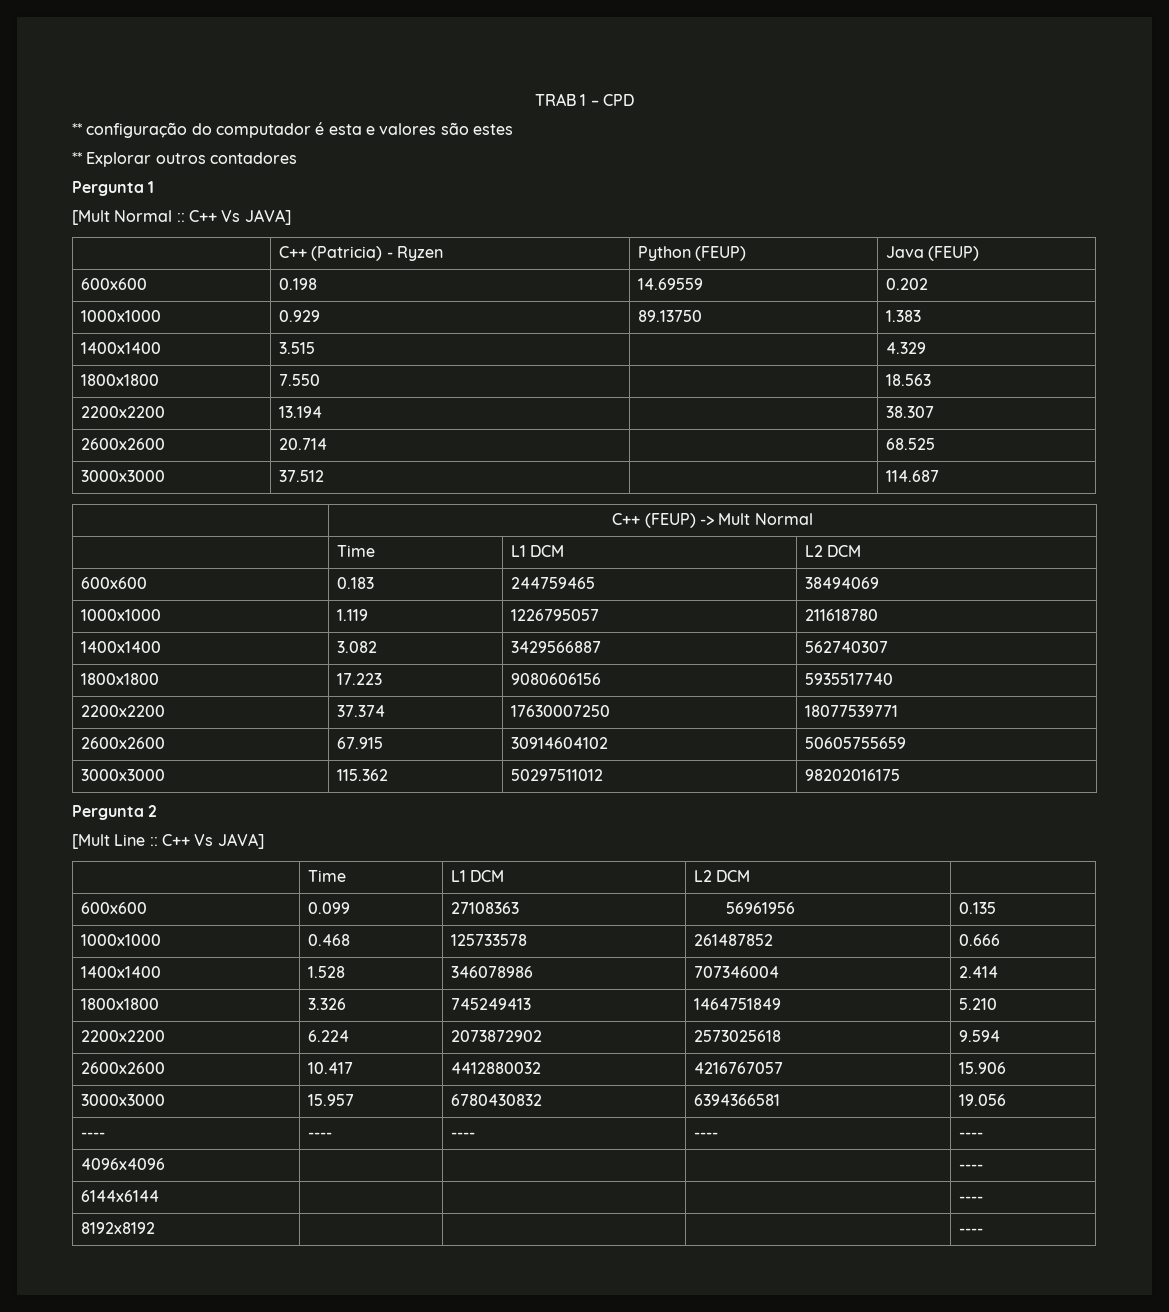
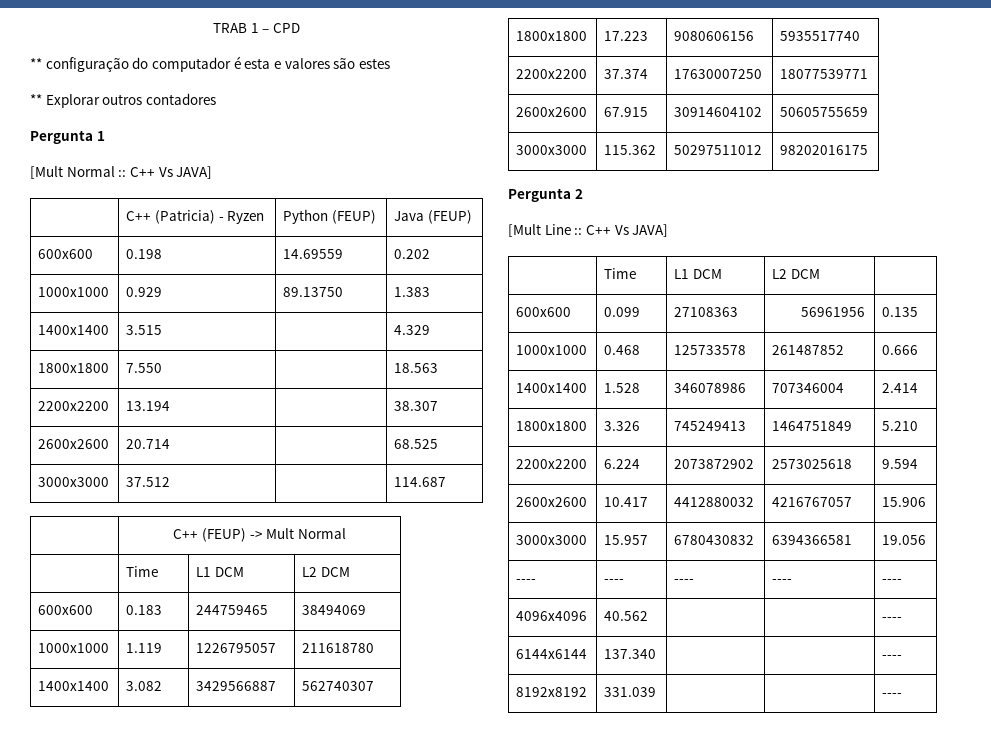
(165, 1164) none -> [604,611,649,621] 40.562
(159, 1196) none -> [604,649,657,659] 137.340
(155, 1228) none -> [604,687,657,697] 331.039

